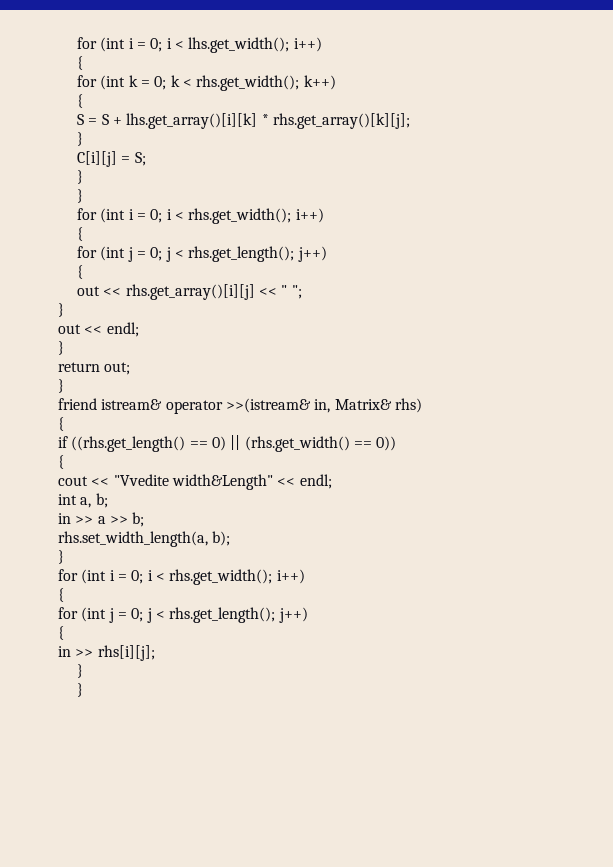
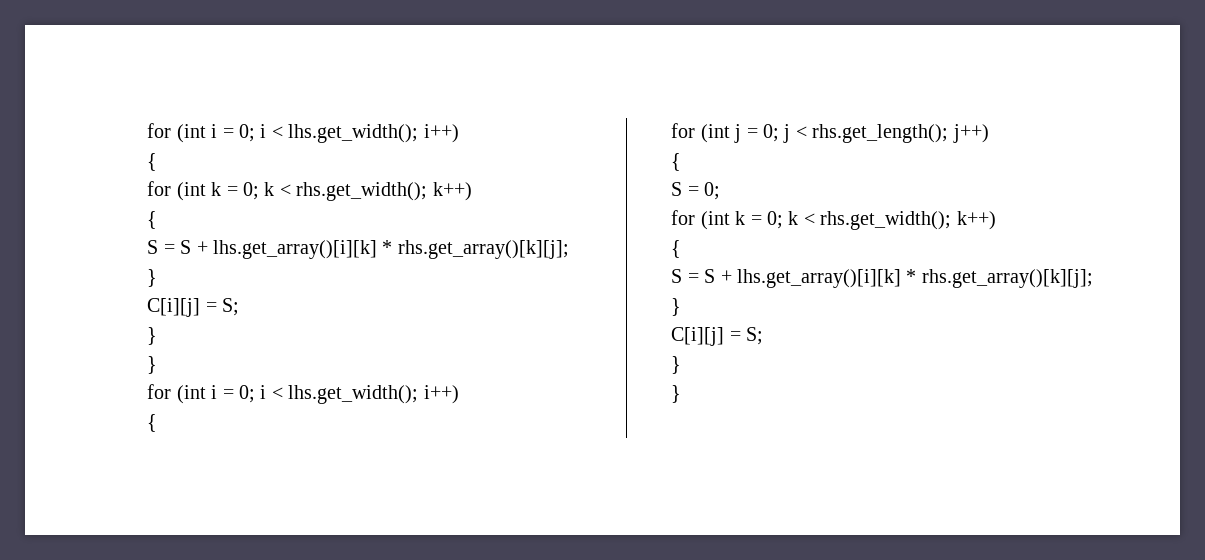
[188,208,292,224] rhs.get_width(); -> [288,385,419,404] lhs.get_width();
[77,284,302,300] [58,303,64,317] [58,322,139,337] [58,341,64,355] [58,362,131,375] [58,379,64,393] [58,398,422,414] [58,417,64,431] [58,435,397,452] [58,455,64,469] [58,474,332,490] [58,493,108,508] [58,512,145,527] [58,531,231,547] [58,550,64,564] [58,569,305,585] [58,588,64,602] [58,607,308,623] [58,626,64,640] [58,645,155,661] out << rhs.get_array()[i][j] << " "; // } // out << endl; // } // return out; // } // friend istream& operator >>(istream& in, Matrix& rhs) // { // if ((rhs.get_length() == 0) || (rhs.get_width() == 0)) // { // cout << "Vvedite width&Length" << endl; // int a, b; // in >> a >> b; // rhs.set_width_length(a, b); // } // for (int i = 0; i < rhs.get_width(); i++) // { // for (int j = 0; j < rhs.get_length(); j++) // { // in >> rhs[i][j]; -> [671,182,721,200] [671,210,996,230] [671,240,682,258] [671,269,1093,288] [671,298,682,316] [671,327,764,346] S = 0; // for (int k = 0; k < rhs.get_width(); k++) // { // S = S + lhs.get_array()[i][k] * rhs.get_array()[k][j]; // } // C[i][j] = S;

